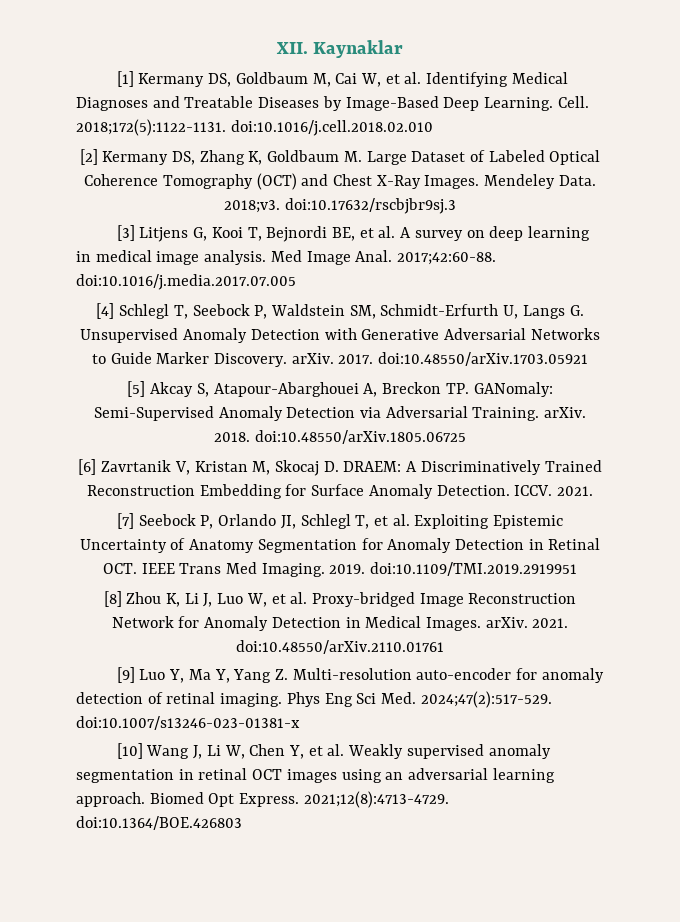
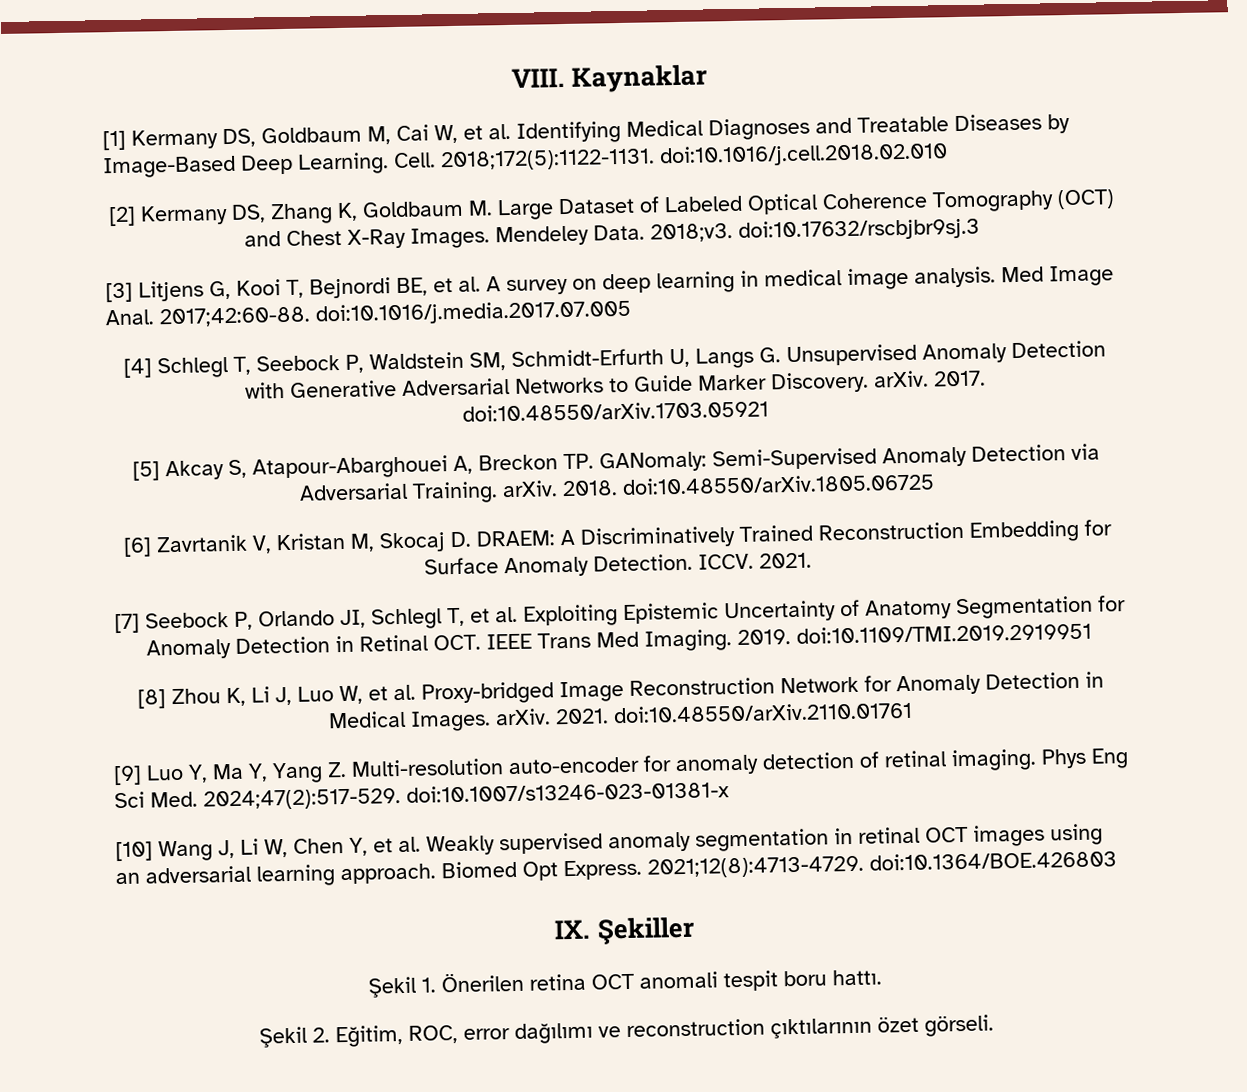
[275,42,308,54] XII. -> [510,67,565,88] VIII.
(242, 823) none -> [554,916,695,945] [368,969,882,998] [258,1014,994,1048] // IX. Şekiller // Şekil 1. Önerilen retina OCT anomali tespit boru hattı. // Şekil 2. Eğitim, ROC, error dağılımı ve reconstruction çıktılarının özet görseli.

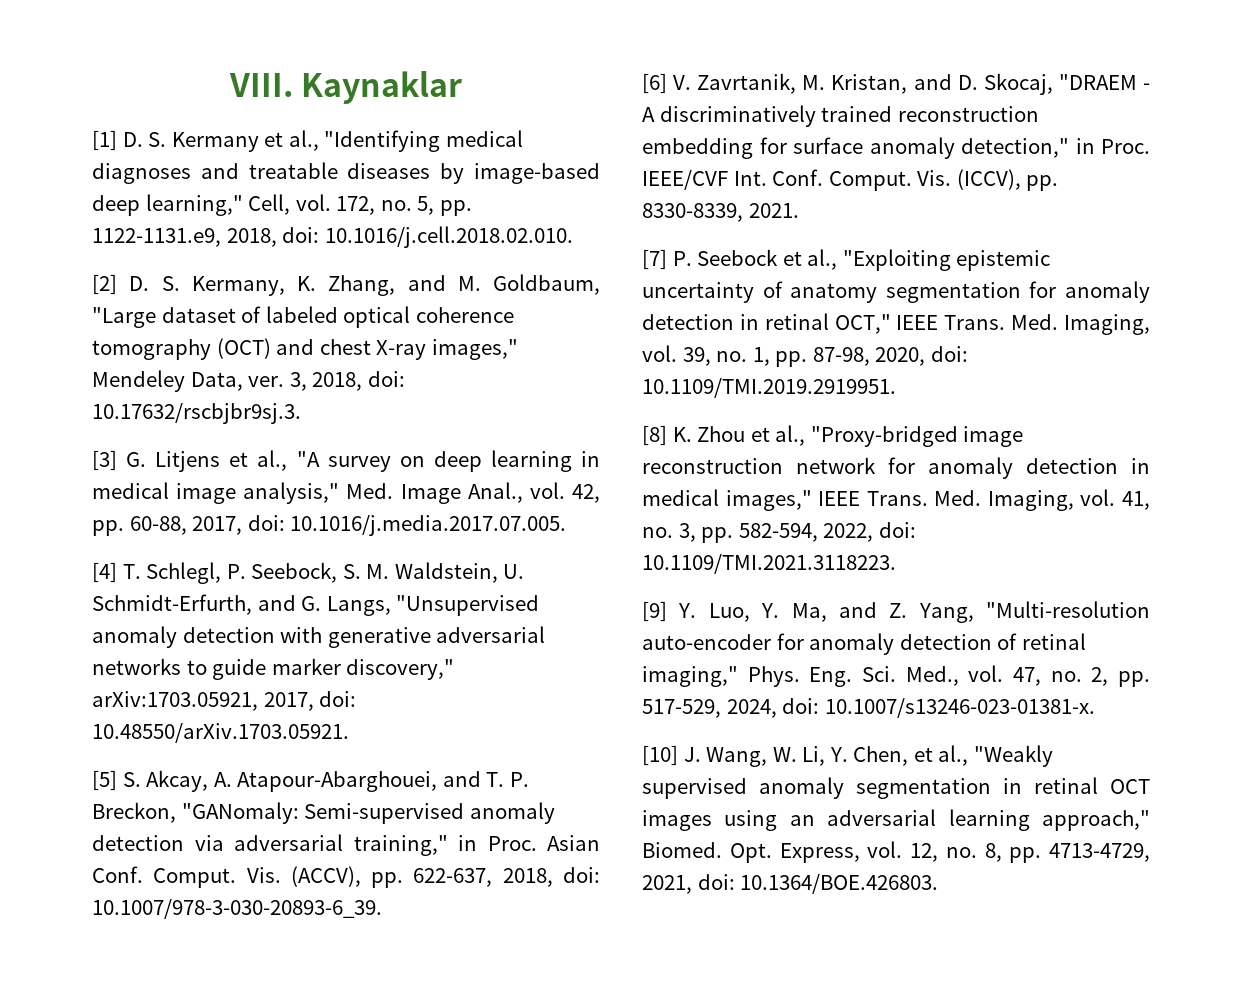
[131,113,1070,150] [103,142,948,179] [108,189,1115,227] [244,217,980,249] [105,276,501,303] Kermany DS, Goldbaum M, Cai W, et al. Identifying Medical Diagnoses and Treatable Diseases by Image-Based Deep Learning. Cell. 2018;172(5):1122-1131. doi:10.1016/j.cell.2018.02.010 // [2] Kermany DS, Zhang K, Goldbaum M. Large Dataset of Labeled Optical Coherence Tomography (OCT) and Chest X-Ray Images. Mendeley Data. 2018;v3. doi:10.17632/rscbjbr9sj.3 // [3] Litjens G, Kooi T, Bejnordi BE, et al. A -> [122,130,523,152] [92,162,600,184] [92,194,472,216] [92,226,573,248] [92,274,600,296] [92,306,514,328] [92,338,518,360] [92,370,405,392] [92,403,301,424] [92,450,320,472] D. S. Kermany et al., "Identifying medical diagnoses and treatable diseases by image-based deep learning," Cell, vol. 172, no. 5, pp. 1122-1131.e9, 2018, doi: 10.1016/j.cell.2018.02.010. // [2] D. S. Kermany, K. Zhang, and M. Goldbaum, "Large dataset of labeled optical coherence tomography (OCT) and chest X-ray images," Mendeley Data, ver. 3, 2018, doi: 10.17632/rscbjbr9sj.3. // [3] G. Litjens et al., "A
[914,265,1114,288] [105,299,631,328] [122,340,1106,379] [244,370,986,399] [461,400,769,422] [132,443,1100,481] [298,473,935,504] [123,519,1112,557] [424,552,812,578] [113,595,1126,634] [146,622,1092,660] [136,671,1104,709] [328,701,913,732] [113,758,504,786] analysis. Med Image Anal. 2017;42:60-88. doi:10.1016/j.media.2017.07.005 // [4] Schlegl T, Seebock P, Waldstein SM, Schmidt-Erfurth U, Langs G. Unsupervised Anomaly Detection with Generative Adversarial Networks to Guide Marker Discovery. arXiv. 2017. doi:10.48550/arXiv.1703.05921 // [5] Akcay S, Atapour-Abarghouei A, Breckon TP. GANomaly: Semi-Supervised Anomaly Detection via Adversarial Training. arXiv. 2018. doi:10.48550/arXiv.1805.06725 // [6] Zavrtanik V, Kristan M, Skocaj D. DRAEM: A Discriminatively Trained Reconstruction Embedding for Surface Anomaly Detection. ICCV. 2021. // [7] Seebock P, Orlando JI, Schlegl T, et al. Exploiting Epistemic Uncertainty of Anatomy Segmentation for Anomaly Detection in Retinal OCT. IEEE Trans Med Imaging. 2019. doi:10.1109/TMI.2019.2919951 // [8] Zhou K, Li J, Luo W, et al. Proxy-bridged Image Reconstruction Network for Anomaly Detection in Medical Images. arXiv. 2021. doi:10.48550/arXiv.2110.01761 // [9] Luo Y, Ma Y, Yang Z. Multi-resolution -> [243,482,601,504] [92,515,567,536] [92,562,525,584] [92,594,540,616] [92,626,546,648] [92,658,455,680] [92,691,357,711] [92,723,349,743] [92,770,529,792] [92,802,555,824] [92,834,600,856] [92,866,600,888] [92,899,382,919] [642,73,1150,95] [642,105,1039,127] [642,137,1150,159] [642,169,1059,191] [642,203,799,222] [642,249,1051,271] [642,281,1150,303] [642,313,1150,335] [642,345,968,367] [642,378,896,398] [642,425,1024,447] [642,457,1150,479] [642,489,1150,511] [642,522,916,543] [642,554,896,574] [642,601,1150,623] analysis," Med. Image Anal., vol. 42, pp. 60-88, 2017, doi: 10.1016/j.media.2017.07.005. // [4] T. Schlegl, P. Seebock, S. M. Waldstein, U. Schmidt-Erfurth, and G. Langs, "Unsupervised anomaly detection with generative adversarial networks to guide marker discovery," arXiv:1703.05921, 2017, doi: 10.48550/arXiv.1703.05921. // [5] S. Akcay, A. Atapour-Abarghouei, and T. P. Breckon, "GANomaly: Semi-supervised anomaly detection via adversarial training," in Proc. Asian Conf. Comput. Vis. (ACCV), pp. 622-637, 2018, doi: 10.1007/978-3-030-20893-6_39. // [6] V. Zavrtanik, M. Kristan, and D. Skocaj, "DRAEM - A discriminatively trained reconstruction embedding for surface anomaly detection," in Proc. IEEE/CVF Int. Conf. Comput. Vis. (ICCV), pp. 8330-8339, 2021. // [7] P. Seebock et al., "Exploiting epistemic uncertainty of anatomy segmentation for anomaly detection in retinal OCT," IEEE Trans. Med. Imaging, vol. 39, no. 1, pp. 87-98, 2020, doi: 10.1109/TMI.2019.2919951. // [8] K. Zhou et al., "Proxy-bridged image reconstruction network for anomaly detection in medical images," IEEE Trans. Med. Imaging, vol. 41, no. 3, pp. 582-594, 2022, doi: 10.1109/TMI.2021.3118223. // [9] Y. Luo, Y. Ma, and Z. Yang, "Multi-resolution
[951,748,1129,772] [114,781,730,811] [115,835,495,862] imaging. Phys Eng Sci Med. 2024;47(2):517-529. doi:10.1007/s13246-023-01381-x // [10] Wang J, Li W, Chen Y, et al. Weakly -> [642,665,1150,687] [642,698,1095,718] [642,745,1053,767] imaging," Phys. Eng. Sci. Med., vol. 47, no. 2, pp. 517-529, 2024, doi: 10.1007/s13246-023-01381-x. // [10] J. Wang, W. Li, Y. Chen, et al., "Weakly
[340,850,1117,885] [554,916,695,945] [368,969,882,998] [258,1014,994,1048] approach. Biomed Opt Express. 2021;12(8):4713-4729. doi:10.1364/BOE.426803 // IX. Şekiller // Şekil 1. Önerilen retina OCT anomali tespit boru hattı. // Şekil 2. Eğitim, ROC, error dağılımı ve reconstruction çıktılarının özet görseli. -> [1042,810,1150,831] [642,841,1150,863] [642,874,939,894] approach," Biomed. Opt. Express, vol. 12, no. 8, pp. 4713-4729, 2021, doi: 10.1364/BOE.426803.

